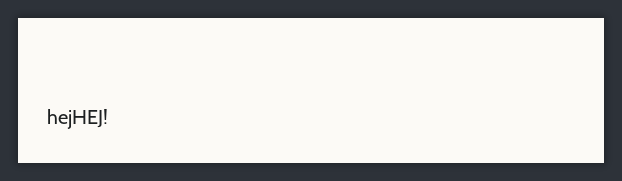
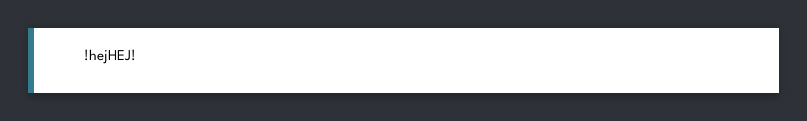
[47,109,108,129] hejHEJ! -> [84,49,136,64] !hejHEJ!

